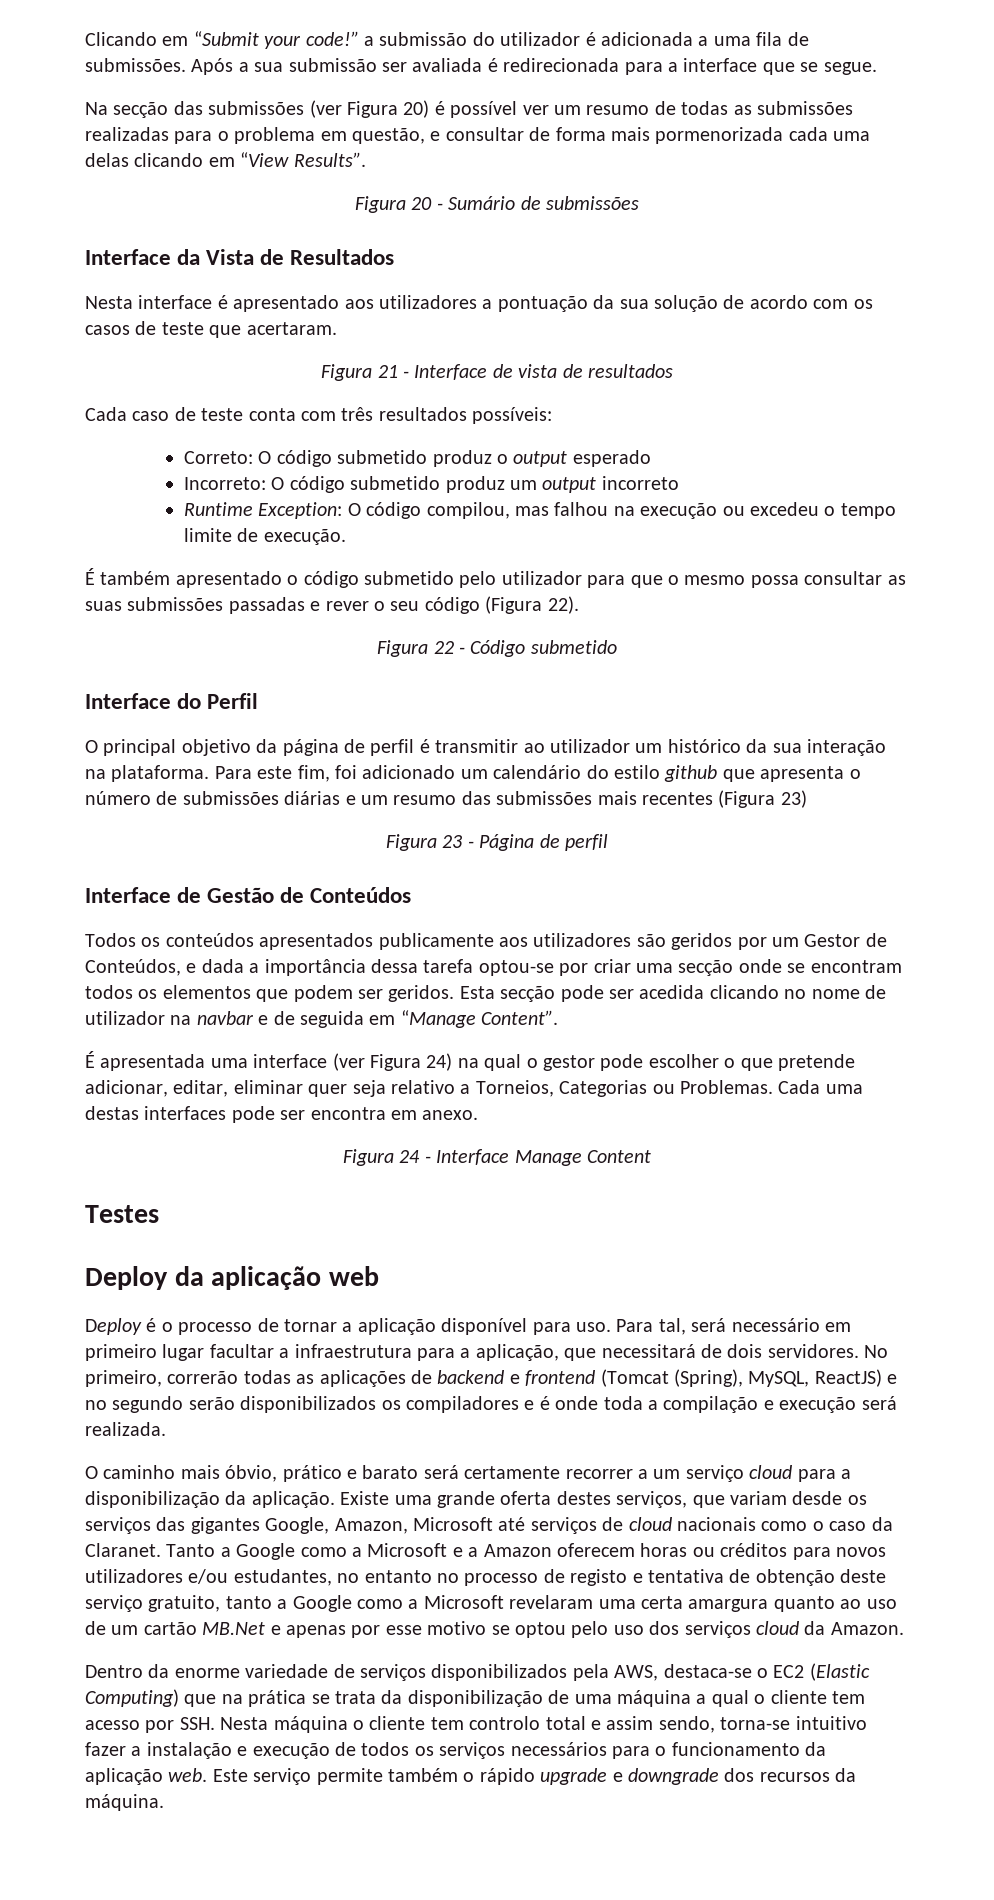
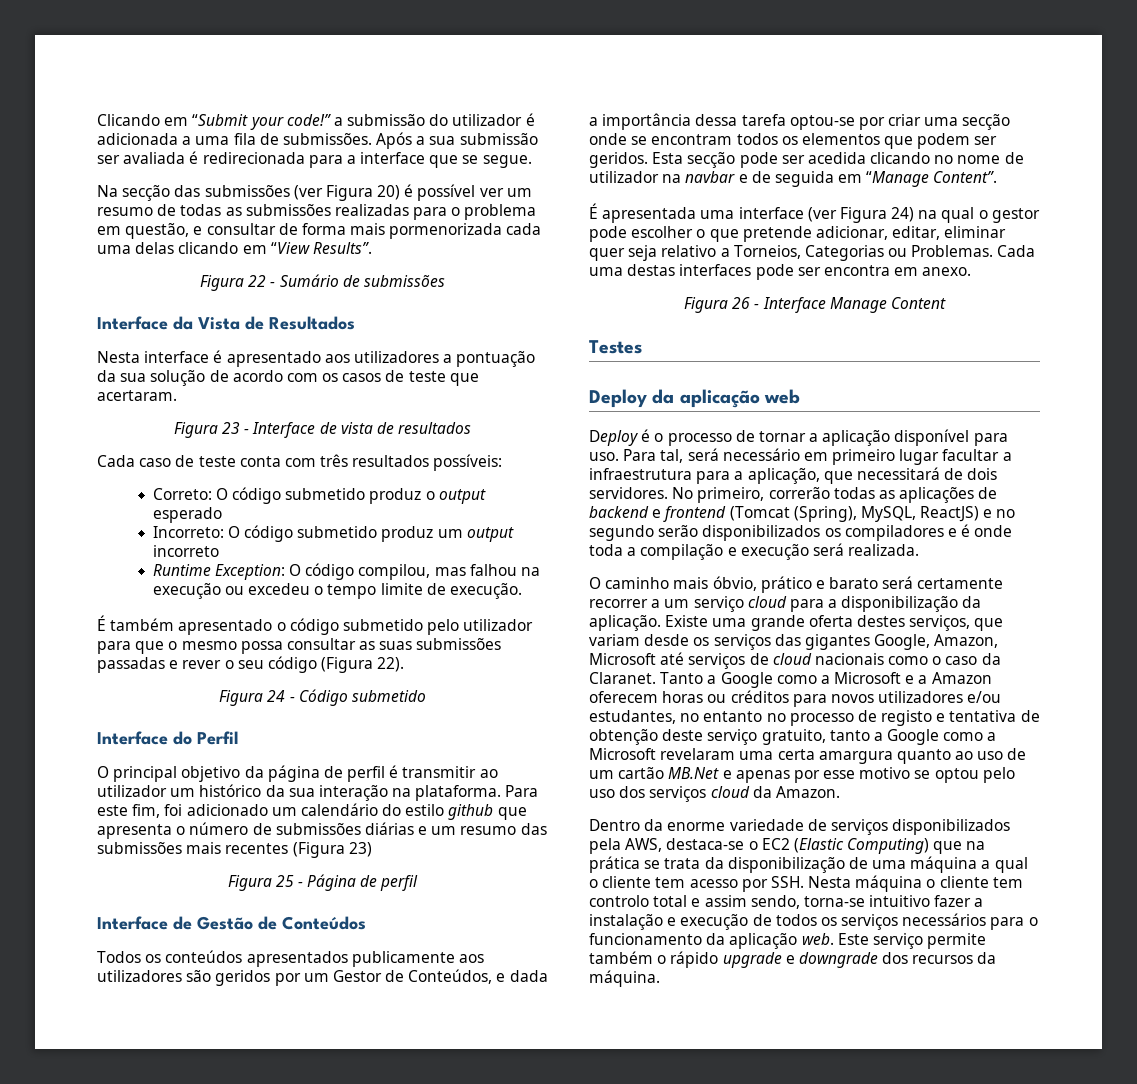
[411,197,433,210] 20 -> [248,275,267,287] 22
[377,365,398,378] 21 -> [222,422,241,434] 23
[433,641,454,654] 22 -> [267,690,286,702] 24
[442,835,463,848] 23 -> [275,875,294,887] 25
[399,1150,421,1163] 24 -> [732,297,751,309] 26

